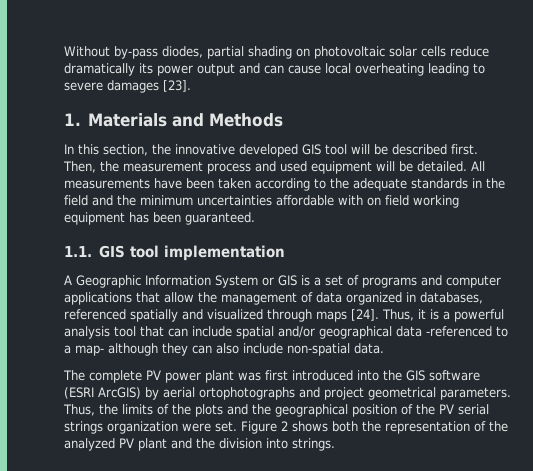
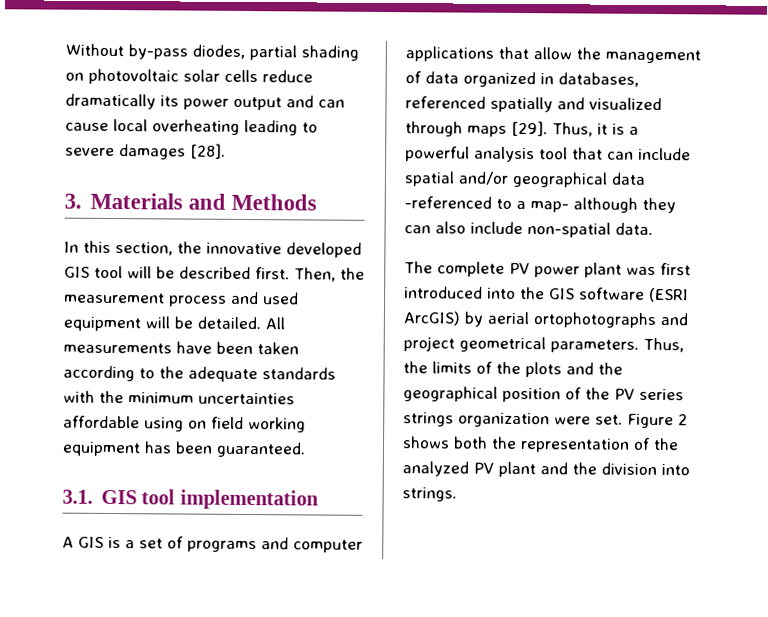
[163,80,191,92] [64,113,81,126] [23]. // 1. -> [190,143,226,159] [64,193,82,209] [28]. // 3.
[472,178,505,189] [64,195,113,206] in the field and -> [63,390,95,403] with
[338,195,363,205] with -> [144,417,184,432] using
[64,246,92,257] 1.1. -> [62,489,93,504] 3.1.
[76,275,274,288] Geographic Information System or -> (74, 542) none
[351,309,379,321] [24]. -> [511,120,548,137] [29].
[458,404,489,415] serial -> [639,388,684,401] series

